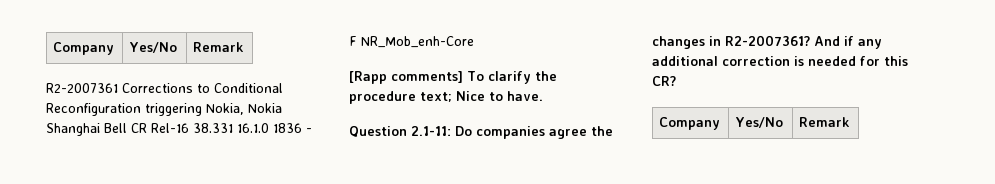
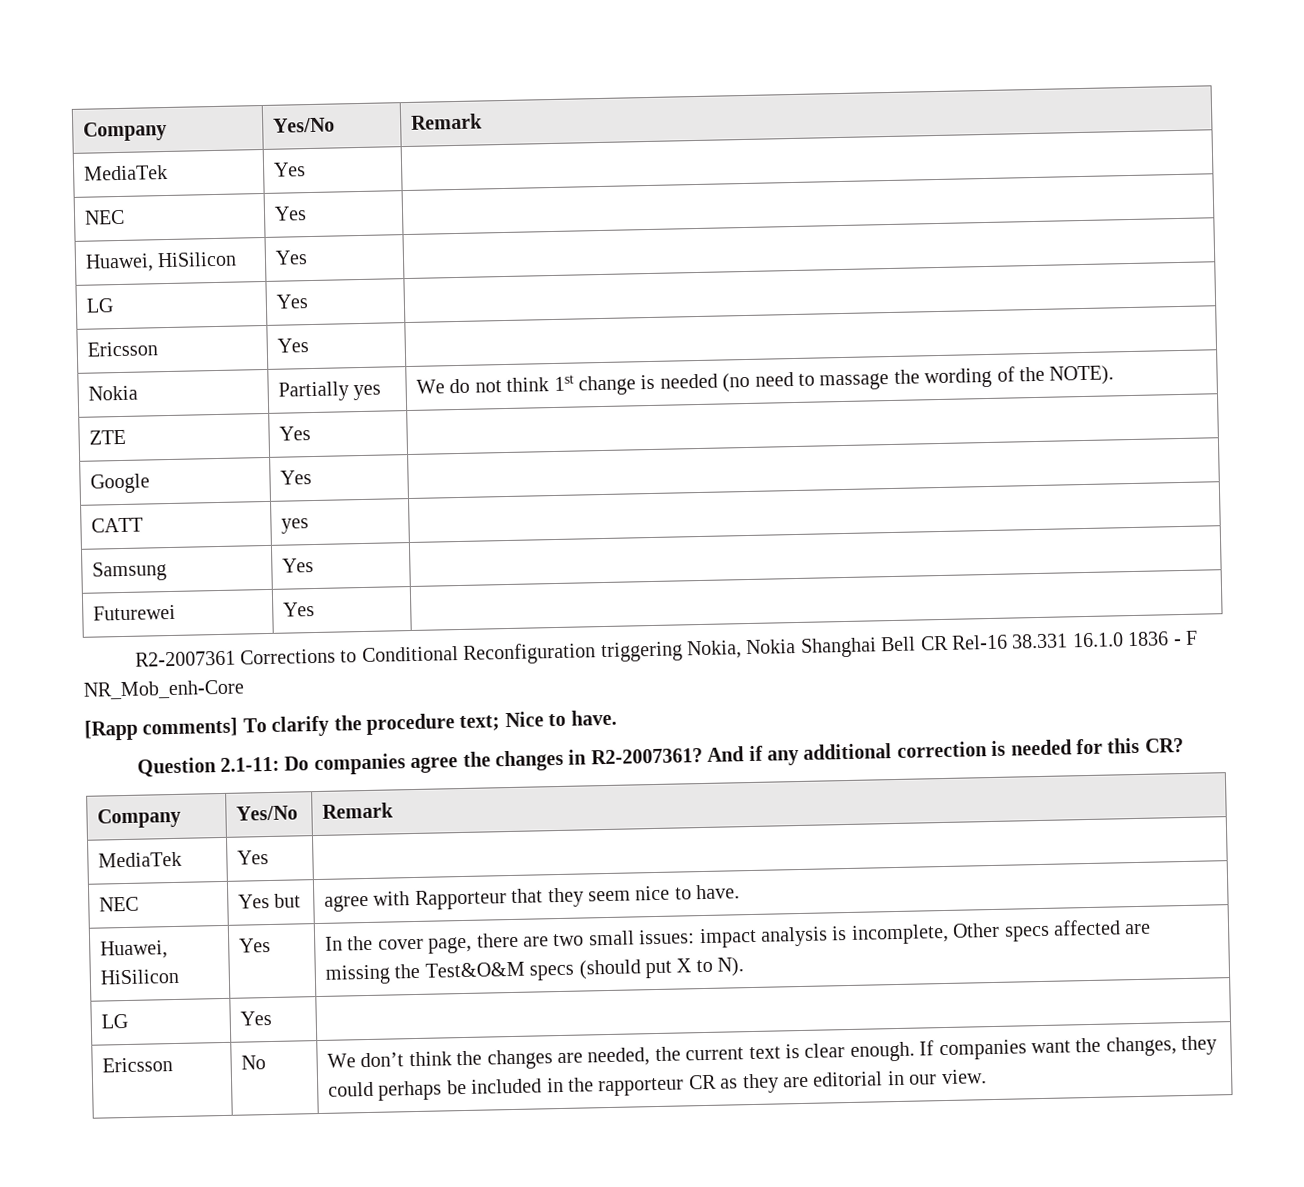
[53,42,115,55] [129,42,178,53] [193,42,245,52] Company | Yes/No | Remark -> [83,120,168,142] [273,117,336,133] [411,113,484,130] [84,164,169,181] [273,162,307,177] [84,209,126,225] [274,206,308,221] [85,251,238,273] [275,250,309,265] [86,298,115,313] [276,294,309,309] [87,341,159,357] [277,338,310,353] [88,385,139,401] [278,381,382,402] [416,365,1115,396] [89,429,127,445] [279,426,312,441] [90,473,151,494] [280,470,313,485] [91,517,144,533] [281,518,310,534] [92,561,168,582] [282,558,315,573] [93,604,177,621] [283,601,316,617] Company | Yes/No | Remark // MediaTek | Yes | // NEC | Yes | // Huawei, HiSilicon | Yes | // LG | Yes | // Ericsson | Yes | // Nokia | Partially yes | We do not think 1st change is needed (no need to massage the wording of the NOTE). // ZTE | Yes | // Google | Yes | // CATT | yes | // Samsung | Yes | // Futurewei | Yes |
(851, 122) none -> [98,851,183,868] [237,850,270,865] [99,896,140,912] [238,893,302,909] [324,884,741,912] [100,940,169,960] [100,968,180,985] [239,937,272,953] [325,919,1152,954] [325,957,745,985] [101,1013,129,1029] [240,1010,273,1026] [102,1057,174,1073] [241,1055,267,1070] [327,1035,1218,1070] [328,1069,987,1101] // MediaTek | Yes | // NEC | Yes but | agree with Rapporteur that they seem nice to have. // Huawei, HiSilicon | Yes | In the cover page, there are two small issues: impact analysis is incomplete, Other specs affected are missing the Test&O&M specs (should put X to N). // LG | Yes | // Ericsson | No | We don’t think the changes are needed, the current text is clear enough. If companies want the changes, they could perhaps be included in the rapporteur CR as they are editorial in our view.

